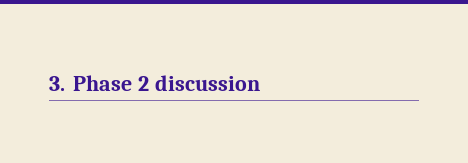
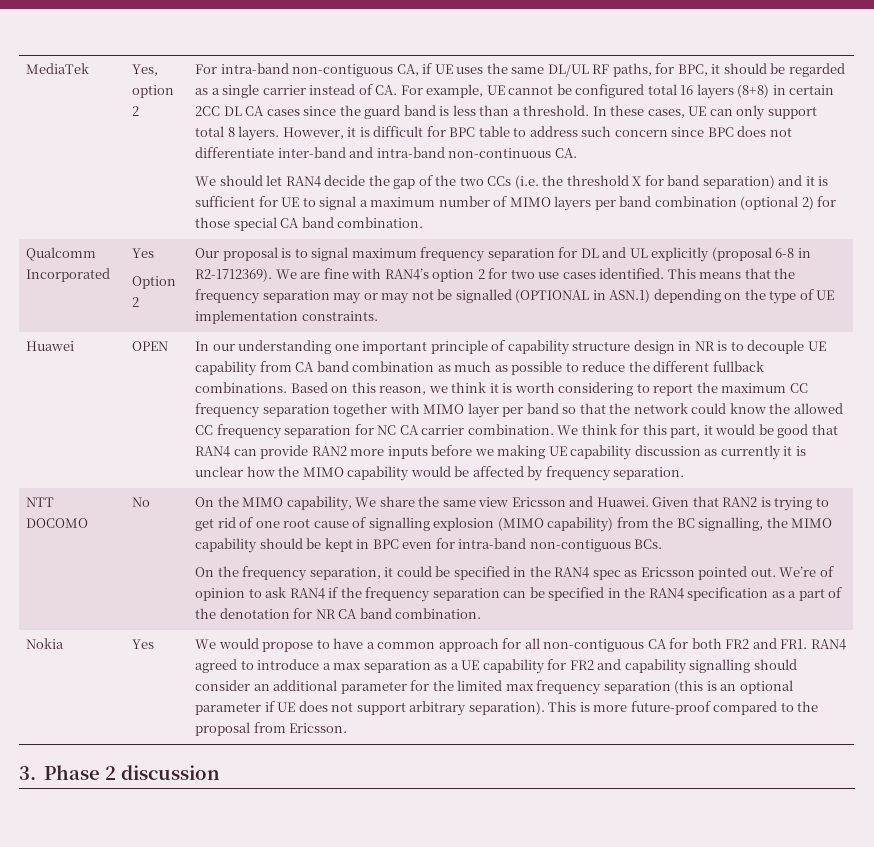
(49, 83) none -> [26,63,90,74] [132,64,159,76] [132,85,175,98] [132,106,140,116] [195,63,845,77] [195,84,835,99] [195,105,817,120] [195,126,792,141] [195,147,577,158] [195,175,829,189] [195,196,837,211] [195,217,424,231] [26,247,97,261] [26,268,111,282] [132,248,155,258] [132,276,177,289] [132,297,140,307] [195,247,811,262] [195,268,796,282] [195,289,835,304] [195,310,378,324] [26,341,75,351] [132,341,169,351] [195,340,826,355] [195,361,764,376] [195,382,808,396] [195,403,843,418] [195,424,838,439] [195,445,806,460] [195,466,685,481] [26,497,55,507] [26,518,89,528] [132,497,151,507] [195,496,829,511] [195,517,833,532] [195,538,663,553] [195,566,834,581] [195,587,843,602] [195,608,482,619] [26,638,65,649] [132,639,155,649] [195,638,846,652] [195,659,797,674] [195,680,793,695] [195,701,819,716] [195,722,348,736] MediaTek | Yes, option 2 | For intra-band non-contiguous CA, if UE uses the same DL/UL RF paths, for BPC, it should be regarded as a single carrier instead of CA. For example, UE cannot be configured total 16 layers (8+8) in certain 2CC DL CA cases since the guard band is less than a threshold. In these cases, UE can only support total 8 layers. However, it is difficult for BPC table to address such concern since BPC does not differentiate inter-band and intra-band non-continuous CA. // We should let RAN4 decide the gap of the two CCs (i.e. the threshold X for band separation) and it is sufficient for UE to signal a maximum number of MIMO layers per band combination (optional 2) for those special CA band combination. // Qualcomm Incorporated | Yes // Option 2 | Our proposal is to signal maximum frequency separation for DL and UL explicitly (proposal 6-8 in R2-1712369). We are fine with RAN4’s option 2 for two use cases identified. This means that the frequency separation may or may not be signalled (OPTIONAL in ASN.1) depending on the type of UE implementation constraints. // Huawei | OPEN | In our understanding one important principle of capability structure design in NR is to decouple UE capability from CA band combination as much as possible to reduce the different fullback combinations. Based on this reason, we think it is worth considering to report the maximum CC frequency separation together with MIMO layer per band so that the network could know the allowed CC frequency separation for NC CA carrier combination. We think for this part, it would be good that RAN4 can provide RAN2 more inputs before we making UE capability discussion as currently it is unclear how the MIMO capability would be affected by frequency separation. // NTT DOCOMO | No | On the MIMO capability, We share the same view Ericsson and Huawei. Given that RAN2 is trying to get rid of one root cause of signalling explosion (MIMO capability) from the BC signalling, the MIMO capability should be kept in BPC even for intra-band non-contiguous BCs. // On the frequency separation, it could be specified in the RAN4 spec as Ericsson pointed out. We’re of opinion to ask RAN4 if the frequency separation can be specified in the RAN4 specification as a part of the denotation for NR CA band combination. // Nokia | Yes | We would propose to have a common approach for all non-contiguous CA for both FR2 and FR1. RAN4 agreed to introduce a max separation as a UE capability for FR2 and capability signalling should consider an additional parameter for the limited max frequency separation (this is an optional parameter if UE does not support arbitrary separation). This is more future-proof compared to the proposal from Ericsson. //

